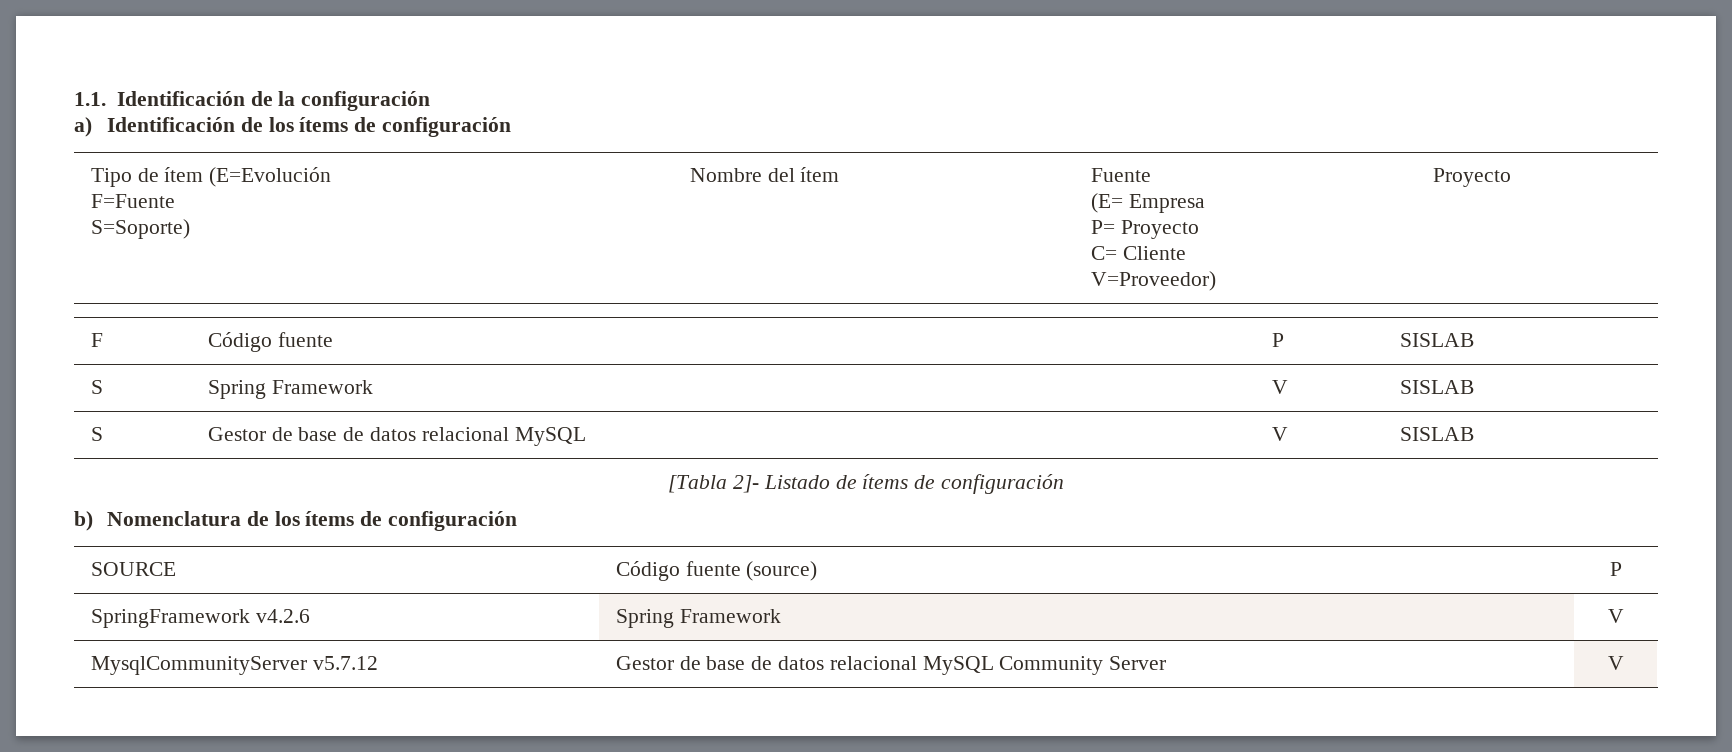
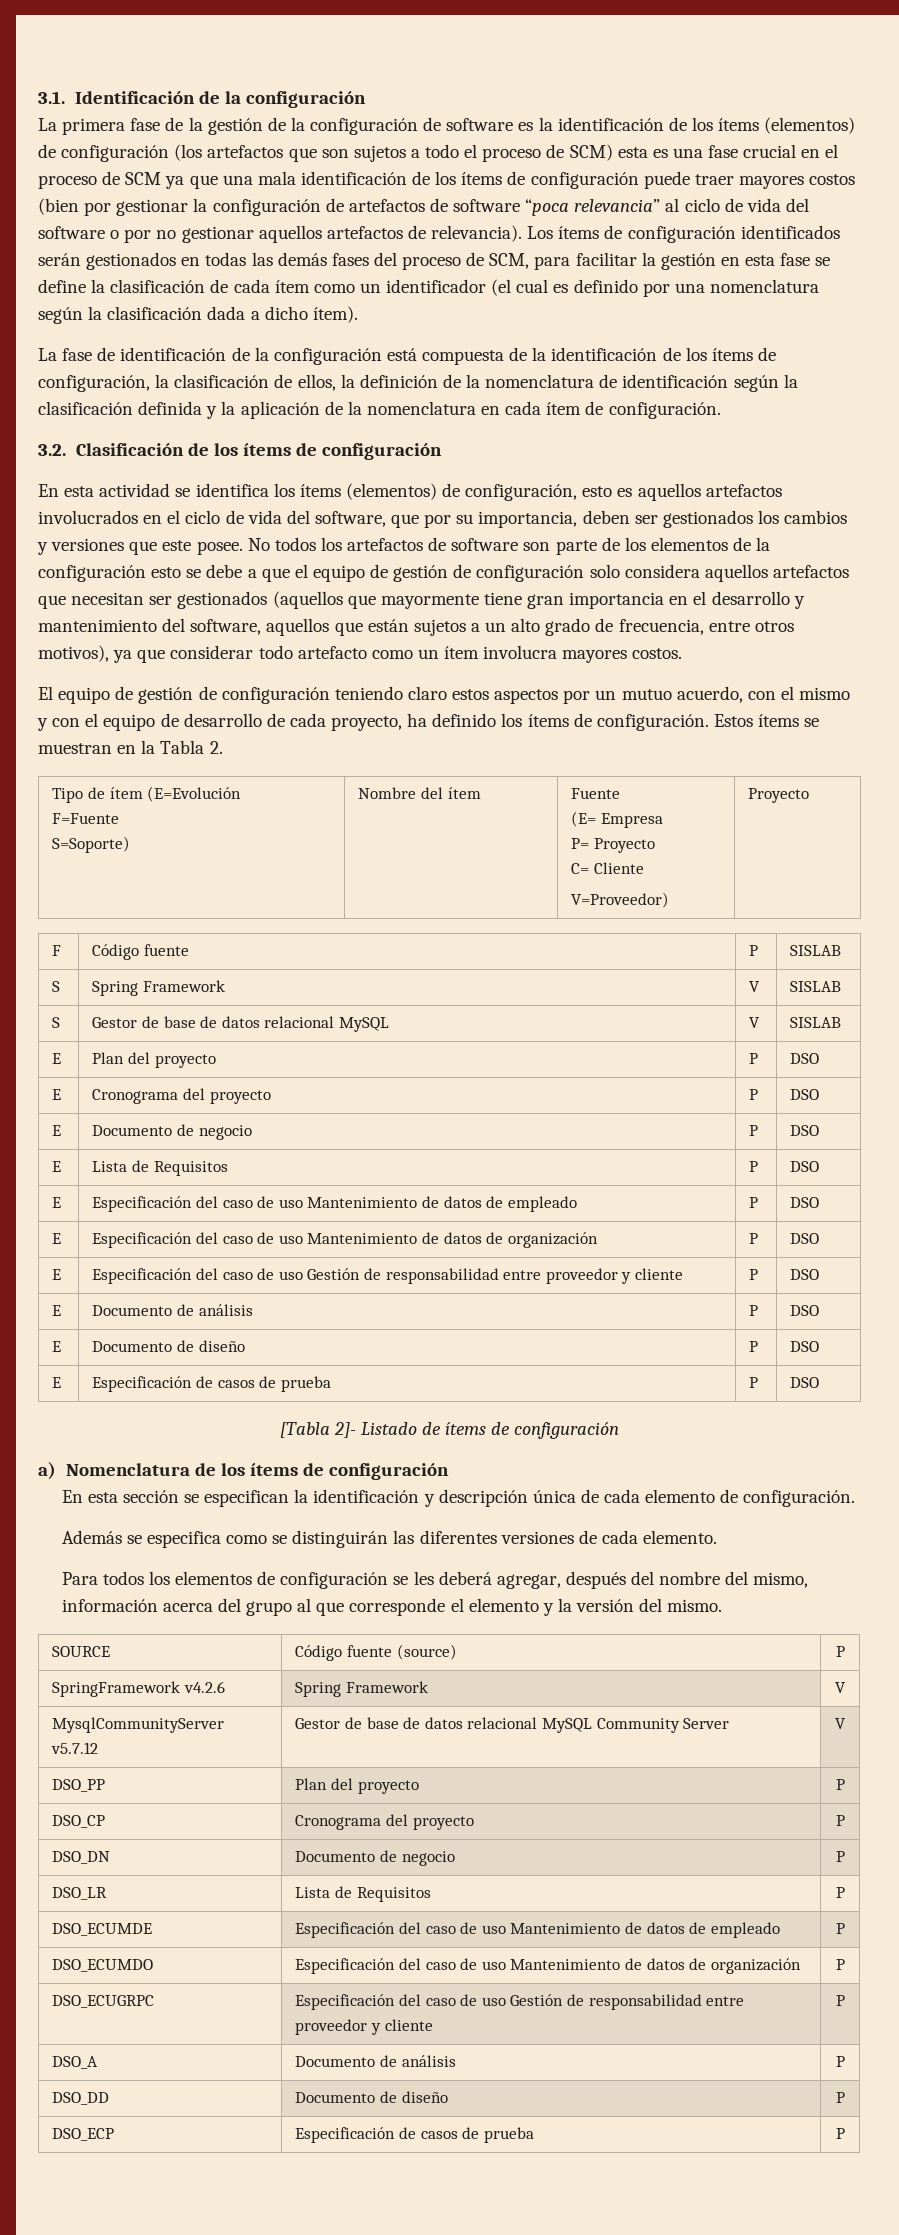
[74,92,106,106] 1.1. -> [38,91,65,104] 3.1.
[74,117,511,137] a) Identificación de los ítems de configuración -> [38,117,856,135] [38,144,839,162] [38,171,856,189] [38,198,809,216] [38,225,840,243] [38,252,831,270] [38,279,819,297] [38,306,358,324] [38,347,776,365] [38,374,798,392] [38,401,721,419] [38,443,443,460] [38,483,782,501] [38,510,848,528] [37,537,771,555] [38,564,849,582] [38,591,805,609] [38,618,794,636] [38,645,683,663] [38,686,851,704] [37,713,820,731] [38,740,223,754] La primera fase de la gestión de la configuración de software es la identificación de los ítems (elementos) de configuración (los artefactos que son sujetos a todo el proceso de SCM) esta es una fase crucial en el proceso de SCM ya que una mala identificación de los ítems de configuración puede traer mayores costos (bien por gestionar la configuración de artefactos de software “poca relevancia” al ciclo de vida del software o por no gestionar aquellos artefactos de relevancia). Los ítems de configuración identificados serán gestionados en todas las demás fases del proceso de SCM, para facilitar la gestión en esta fase se define la clasificación de cada ítem como un identificador (el cual es definido por una nomenclatura según la clasificación dada a dicho ítem). // La fase de identificación de la configuración está compuesta de la identificación de los ítems de configuración, la clasificación de ellos, la definición de la nomenclatura de identificación según la clasificación definida y la aplicación de la nomenclatura en cada ítem de configuración. // 3.2. Clasificación de los ítems de configuración // En esta actividad se identifica los ítems (elementos) de configuración, esto es aquellos artefactos involucrados en el ciclo de vida del software, que por su importancia, deben ser gestionados los cambios y versiones que este posee. No todos los artefactos de software son parte de los elementos de la configuración esto se debe a que el equipo de gestión de configuración solo considera aquellos artefactos que necesitan ser gestionados (aquellos que mayormente tiene gran importancia en el desarrollo y mantenimiento del software, aquellos que están sujetos a un alto grado de frecuencia, entre otros motivos), ya que considerar todo artefacto como un ítem involucra mayores costos. // El equipo de gestión de configuración teniendo claro estos aspectos por un mutuo acuerdo, con el mismo y con el equipo de desarrollo de cada proyecto, ha definido los ítems de configuración. Estos ítems se muestran en la Tabla 2.
(1474, 434) none -> [52,1053,62,1064] [92,1052,216,1068] [749,1053,759,1064] [790,1053,820,1064] [52,1089,62,1100] [92,1088,271,1104] [749,1089,759,1100] [790,1089,820,1100] [52,1125,62,1136] [92,1124,252,1140] [749,1125,759,1136] [790,1125,820,1136] [52,1161,62,1172] [92,1160,228,1176] [749,1161,759,1172] [790,1161,820,1172] [52,1197,62,1208] [92,1196,577,1212] [749,1197,759,1208] [790,1197,820,1208] [52,1233,62,1244] [92,1232,598,1248] [749,1233,759,1244] [790,1233,820,1244] [52,1269,62,1280] [92,1268,683,1284] [749,1269,759,1280] [790,1269,820,1280] [52,1305,62,1316] [92,1304,253,1316] [749,1305,759,1316] [790,1305,820,1316] [52,1341,62,1352] [92,1340,245,1352] [749,1341,759,1352] [790,1341,820,1352] [52,1377,62,1388] [92,1376,331,1392] [749,1377,759,1388] [790,1377,820,1388] // E | Plan del proyecto | P | DSO // E | Cronograma del proyecto | P | DSO // E | Documento de negocio | P | DSO // E | Lista de Requisitos | P | DSO // E | Especificación del caso de uso Mantenimiento de datos de empleado | P | DSO // E | Especificación del caso de uso Mantenimiento de datos de organización | P | DSO // E | Especificación del caso de uso Gestión de responsabilidad entre proveedor y cliente | P | DSO // E | Documento de análisis | P | DSO // E | Documento de diseño | P | DSO // E | Especificación de casos de prueba | P | DSO
[74,511,93,531] b) -> [38,1462,56,1480] a)
(517, 521) none -> [61,1489,856,1507] [61,1530,718,1548] [61,1571,809,1589] [61,1598,723,1616] // En esta sección se especifican la identificación y descripción única de cada elemento de configuración. // Además se especifica como se distinguirán las diferentes versiones de cada elemento. // Para todos los elementos de configuración se les deberá agregar, después del nombre del mismo, información acerca del grupo al que corresponde el elemento y la versión del mismo.
(1624, 663) none -> [52,1779,106,1792] [295,1778,419,1794] [835,1779,845,1790] [52,1815,106,1828] [295,1814,474,1830] [835,1815,845,1826] [52,1851,111,1864] [295,1850,455,1866] [835,1851,845,1862] [52,1887,108,1900] [295,1886,431,1902] [835,1887,845,1898] [52,1923,153,1936] [295,1922,780,1938] [835,1923,845,1934] [52,1959,154,1972] [295,1958,801,1974] [835,1959,845,1970] [52,1995,155,2008] [295,1994,745,2010] [295,2019,433,2035] [835,1995,845,2006] [52,2056,99,2069] [295,2055,456,2067] [835,2056,845,2067] [52,2092,110,2105] [295,2091,448,2103] [835,2092,845,2103] [52,2128,115,2141] [295,2127,534,2143] [835,2128,845,2139] // DSO_PP | Plan del proyecto | P // DSO_CP | Cronograma del proyecto | P // DSO_DN | Documento de negocio | P // DSO_LR | Lista de Requisitos | P // DSO_ECUMDE | Especificación del caso de uso Mantenimiento de datos de empleado | P // DSO_ECUMDO | Especificación del caso de uso Mantenimiento de datos de organización | P // DSO_ECUGRPC | Especificación del caso de uso Gestión de responsabilidad entre proveedor y cliente | P // DSO_A | Documento de análisis | P // DSO_DD | Documento de diseño | P // DSO_ECP | Especificación de casos de prueba | P

